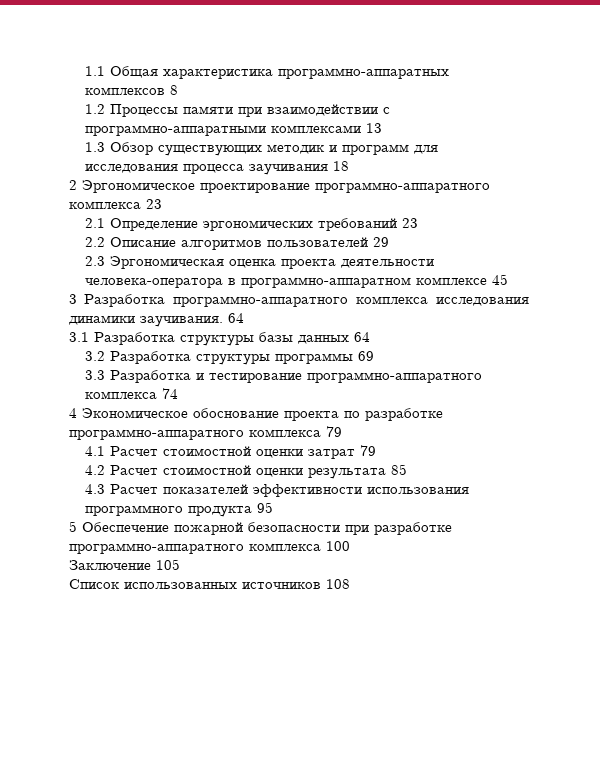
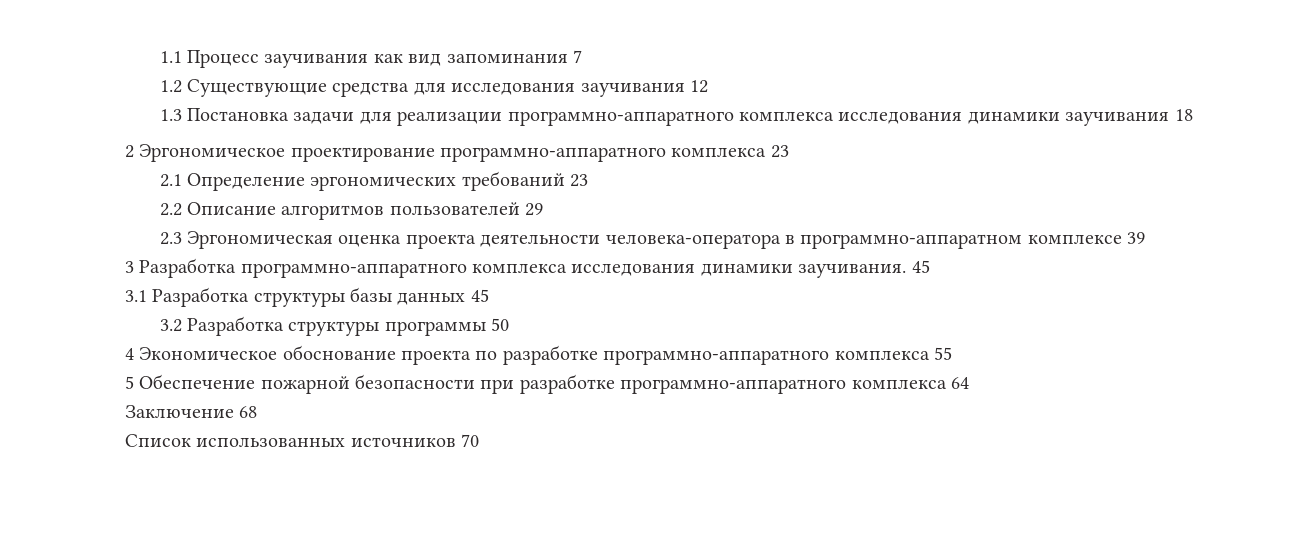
[110,66,450,79] [85,85,179,95] [85,104,391,117] [85,123,383,136] [85,142,439,156] [85,164,245,174] Общая характеристика программно-аппаратных комплексов 8 // 1.2 Процессы памяти при взаимодействии с программно-аппаратными комплексами 13 // 1.3 Обзор существующих методик и программ для исследования процесса -> [186,50,582,68] [159,79,708,97] [159,108,1060,126] Процесс заучивания как вид запоминания 7 // 1.2 Существующие средства для исследования заучивания 12 // 1.3 Постановка задачи для реализации программно-аппаратного комплекса исследования динамики
[492,274,509,285] 45 -> [1127,232,1146,244] 39
[227,313,244,323] 64 -> [911,260,930,273] 45
[353,332,370,342] 64 -> [470,289,489,302] 45
[358,351,375,361] [85,370,483,383] [85,388,179,399] 69 // 3.3 Разработка и тестирование программно-аппаратного комплекса 74 -> [491,318,510,331] 50
[325,426,342,437] [85,445,377,459] [85,464,408,479] [85,484,470,497] [85,502,274,517] 79 // 4.1 Расчет стоимостной оценки затрат 79 // 4.2 Расчет стоимостной оценки результата 85 // 4.3 Расчет показателей эффективности использования программного продукта 95 -> [933,347,952,360] 55
[325,541,350,551] 100 -> [950,377,969,389] 64
[155,559,180,570] 105 -> [239,406,258,418] 68
[325,579,350,589] 108 -> [460,434,479,447] 70

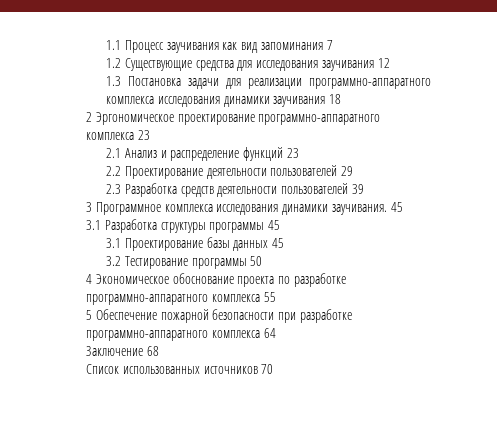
[186,171,565,191] Определение эргономических требований -> [124,147,284,161] Анализ и распределение функций
[186,202,385,220] Описание алгоритмов -> [124,166,267,179] Проектирование деятельности
[186,231,1122,249] Эргономическая оценка проекта деятельности человека-оператора в программно-аппаратном комплексе -> [124,183,349,197] Разработка средств деятельности пользователей
[139,258,467,278] Разработка программно-аппаратного -> [95,202,161,215] Программное
(345, 299) none -> [209,220,281,233] [106,238,203,251] программы 45 // 3.1 Проектирование
[186,316,380,336] Разработка структуры -> [124,256,188,269] Тестирование

